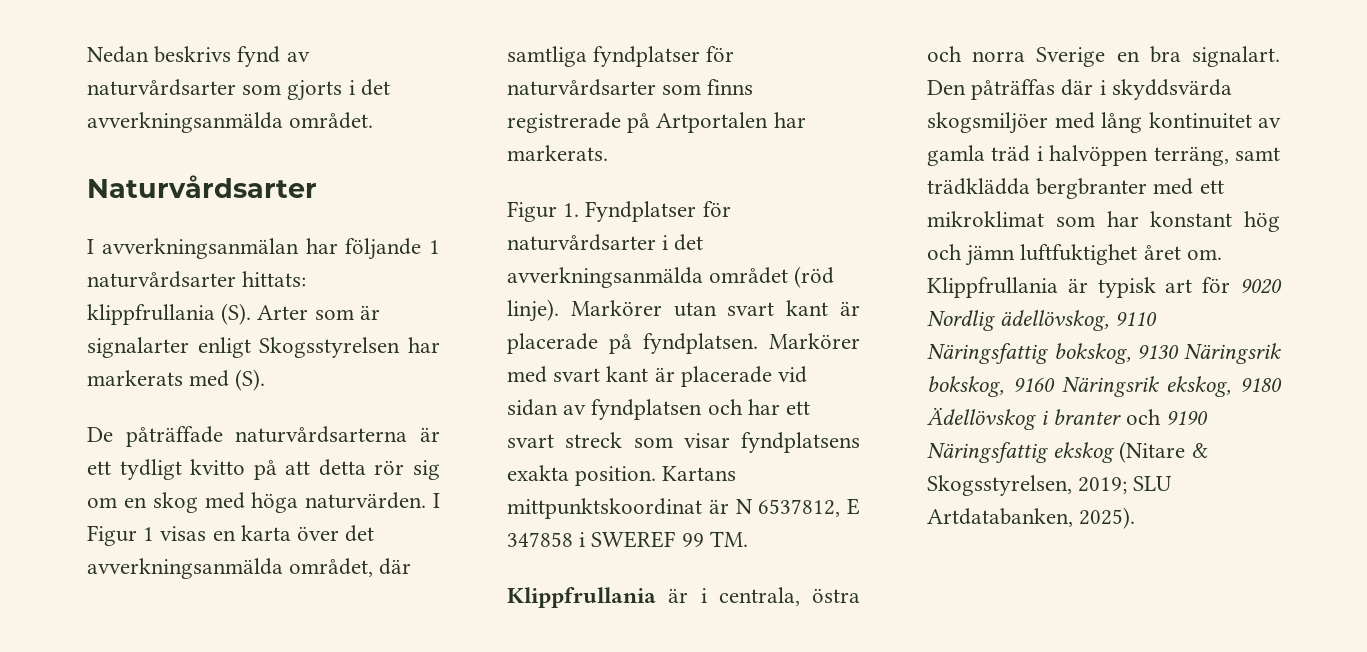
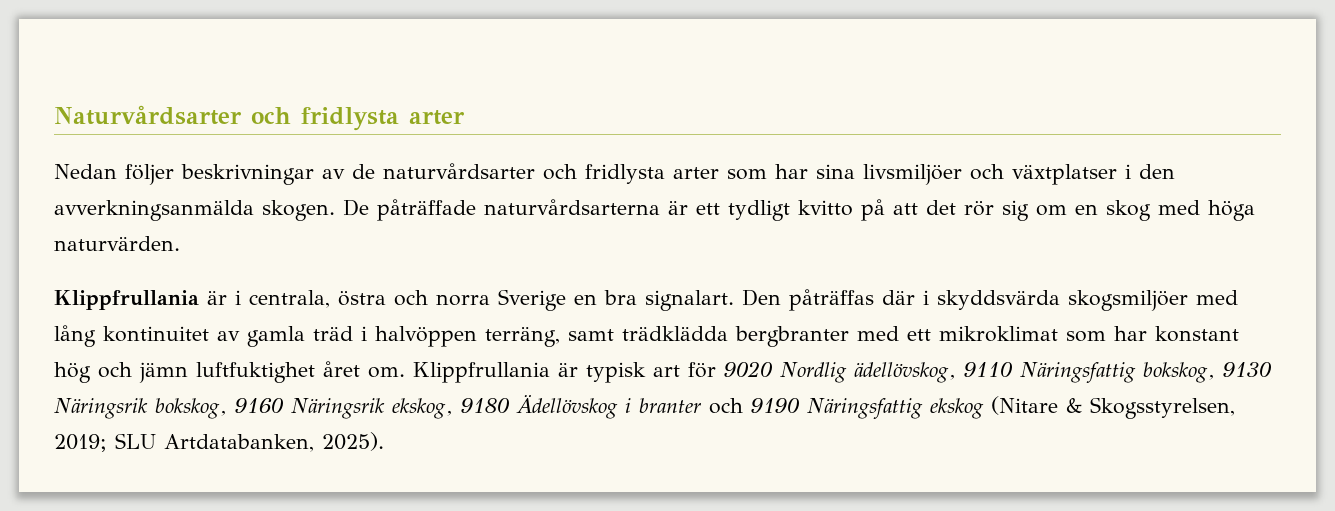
[87,46,310,67] [87,79,390,101] [87,112,374,133] [87,175,317,198] [87,238,440,260] [87,271,307,288] [87,303,380,325] [87,337,441,358] [87,369,266,391] Nedan beskrivs fynd av naturvårdsarter som gjorts i det avverkningsanmälda området. // Naturvårdsarter // I avverkningsanmälan har följande 1 naturvårdsarter hittats: klippfrullania (S). Arter som är signalarter enligt Skogsstyrelsen har markerats med (S). // -> [54,105,465,131] [54,163,1175,185] [54,200,335,221] Naturvårdsarter och fridlysta arter // Nedan följer beskrivningar av de naturvårdsarter och fridlysta arter som har sina livsmiljöer och växtplatser i den avverkningsanmälda skogen.
[318,459,366,476] detta -> [926,200,956,215] det
[433,493,440,508] [87,525,375,546] [87,558,412,579] [507,46,735,67] [507,79,754,96] [507,112,806,133] [507,145,608,161] [507,201,731,222] [507,234,704,251] [507,266,835,288] [507,299,860,322] [507,333,860,354] [507,366,808,387] [507,399,811,420] [507,432,860,453] [507,465,737,486] [507,498,860,519] [507,531,748,548] I Figur 1 visas en karta över det avverkningsanmälda området, där samtliga fyndplatser för naturvårdsarter som finns registrerade på Artportalen har markerats. // Figur 1. Fyndplatser för naturvårdsarter i det avverkningsanmälda området (röd linje). Markörer utan svart kant är placerade på fyndplatsen. Markörer med svart kant är placerade vid sidan av fyndplatsen och har ett svart streck som visar fyndplatsens exakta position. Kartans mittpunktskoordinat är N 6537812, E 347858 i SWEREF 99 TM. -> (180, 243) none

